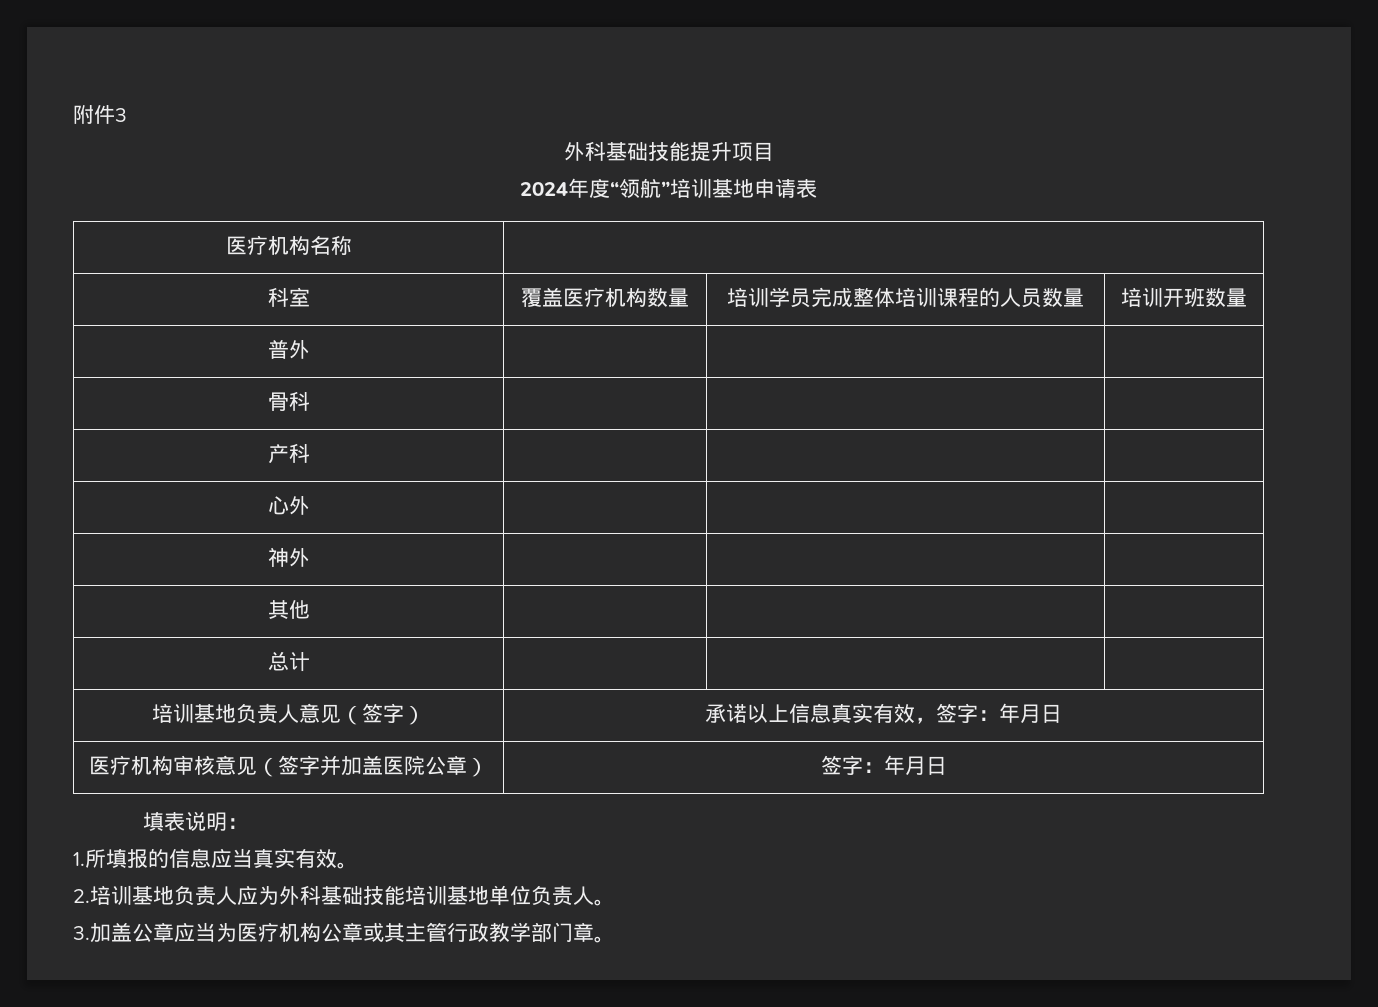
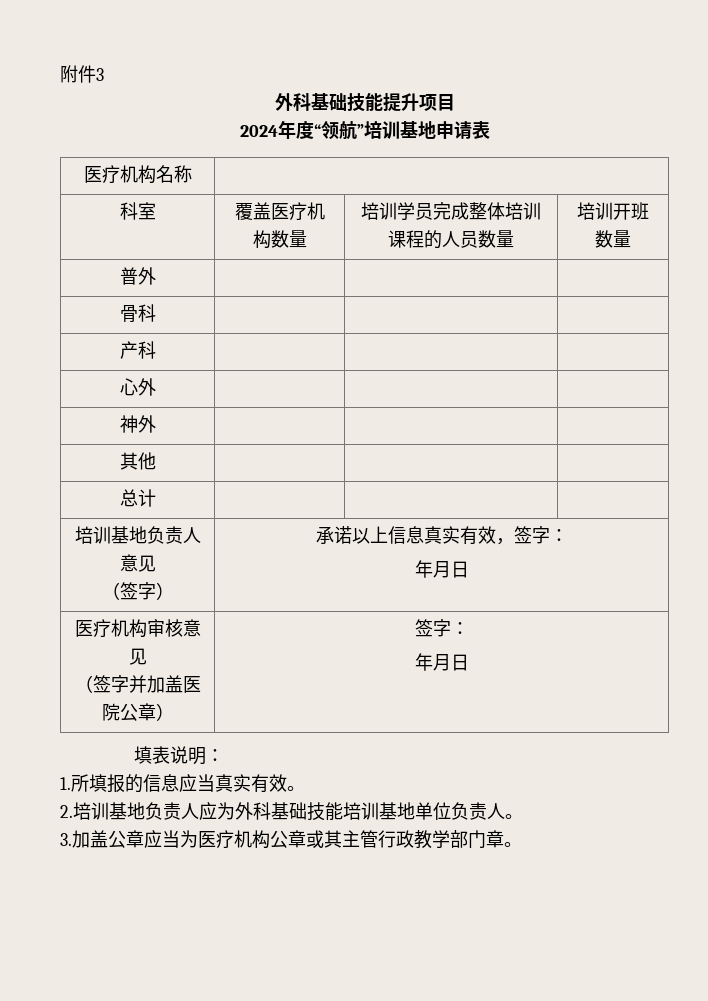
(341, 713) none -> (156, 563) //
(999, 715) none -> (568, 535) //
(257, 765) none -> (147, 656) //
(884, 767) none -> (469, 628) //

